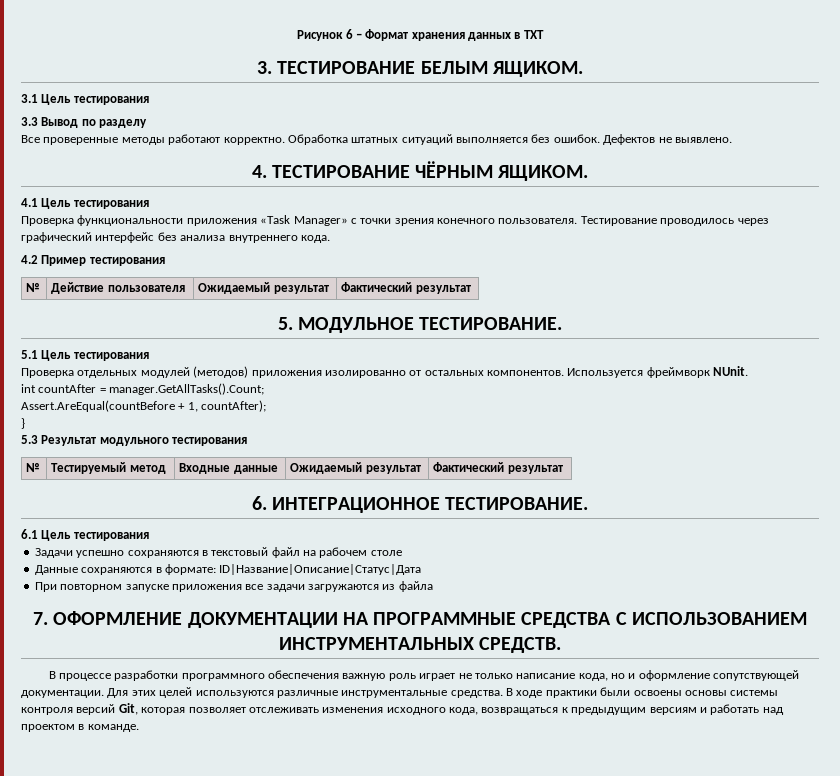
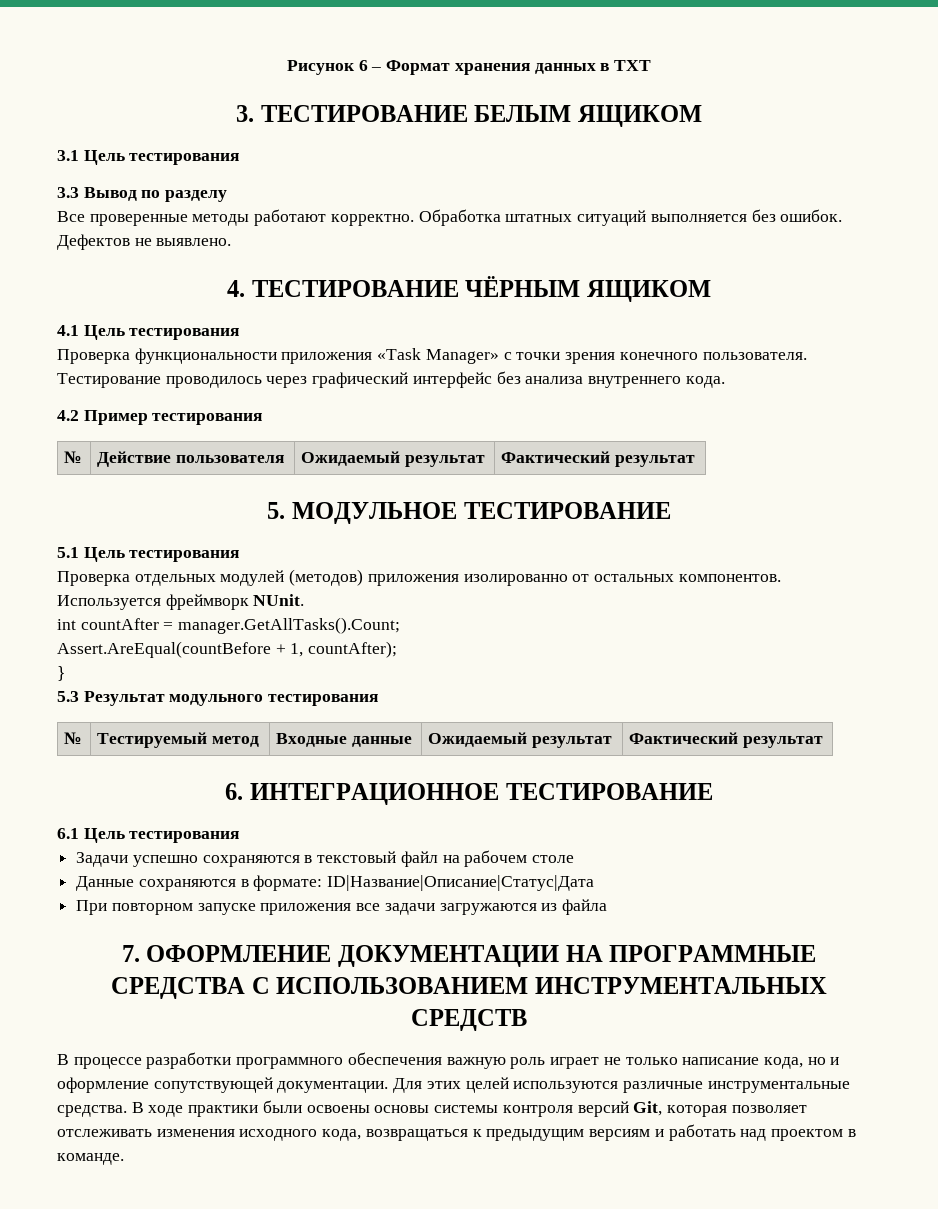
[491,61,583,77] ЯЩИКОМ. -> [577,105,702,127] ЯЩИКОМ
[497,165,589,181] ЯЩИКОМ. -> [586,280,711,302] ЯЩИКОМ
[419,317,563,330] ТЕСТИРОВАНИЕ. -> [463,502,671,519] ТЕСТИРОВАНИЕ
[445,497,589,510] ТЕСТИРОВАНИЕ. -> [505,783,713,800] ТЕСТИРОВАНИЕ
[479,637,562,653] СРЕДСТВ. -> [411,1009,527,1031] СРЕДСТВ

